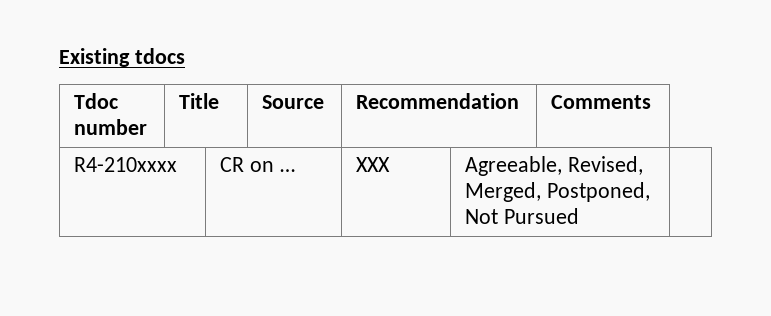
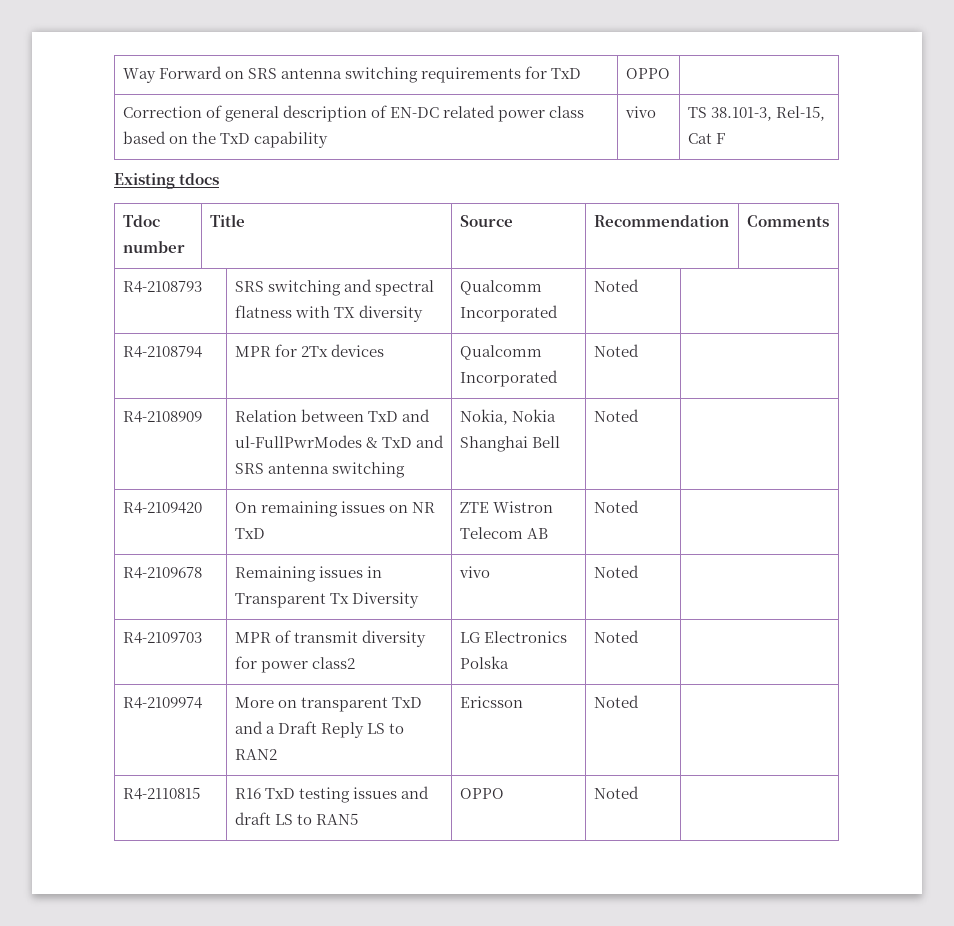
(59, 57) none -> [122,66,582,83] [625,68,670,79] [122,105,585,122] [122,131,328,148] [624,106,656,118] [687,106,825,121] [687,133,725,144] Way Forward on SRS antenna switching requirements for TxD | OPPO | // Correction of general description of EN-DC related power class based on the TxD capability | vivo | TS 38.101-3, Rel-15, Cat F //
[74,157,178,172] [220,157,296,172] [356,157,391,172] [465,156,644,176] [465,182,651,202] [465,208,580,224] R4-210xxxx | CR on … | XXX | Agreeable, Revised, Merged, Postponed, Not Pursued -> [122,281,202,293] [234,279,434,296] [234,305,423,322] [459,280,542,295] [459,305,558,322] [593,279,639,292] [122,346,202,358] [234,344,384,357] [459,345,542,360] [459,370,558,387] [593,344,639,357] [122,411,202,423] [234,409,430,422] [234,435,444,448] [234,462,405,478] [459,409,556,425] [459,436,560,452] [593,409,639,422] [122,502,202,514] [234,501,435,517] [234,528,265,539] [459,501,553,513] [459,527,548,539] [593,500,639,513] [122,567,202,579] [234,566,382,582] [234,592,419,608] [458,566,490,578] [593,565,639,578] [122,632,202,644] [234,630,426,647] [234,656,355,673] [459,631,567,643] [459,656,509,669] [593,630,639,643] [122,697,202,709] [234,697,422,712] [234,721,404,738] [234,749,277,760] [459,696,523,708] [593,695,639,708] [122,787,200,800] [234,786,429,803] [234,812,358,825] [459,788,504,799] [593,786,639,799] R4-2108793 | SRS switching and spectral flatness with TX diversity | Qualcomm Incorporated | Noted | // R4-2108794 | MPR for 2Tx devices | Qualcomm Incorporated | Noted | // R4-2108909 | Relation between TxD and ul-FullPwrModes & TxD and SRS antenna switching | Nokia, Nokia Shanghai Bell | Noted | // R4-2109420 | On remaining issues on NR TxD | ZTE Wistron Telecom AB | Noted | // R4-2109678 | Remaining issues in Transparent Tx Diversity | vivo | Noted | // R4-2109703 | MPR of transmit diversity for power class2 | LG Electronics Polska | Noted | // R4-2109974 | More on transparent TxD and a Draft Reply LS to RAN2 | Ericsson | Noted | // R4-2110815 | R16 TxD testing issues and draft LS to RAN5 | OPPO | Noted

